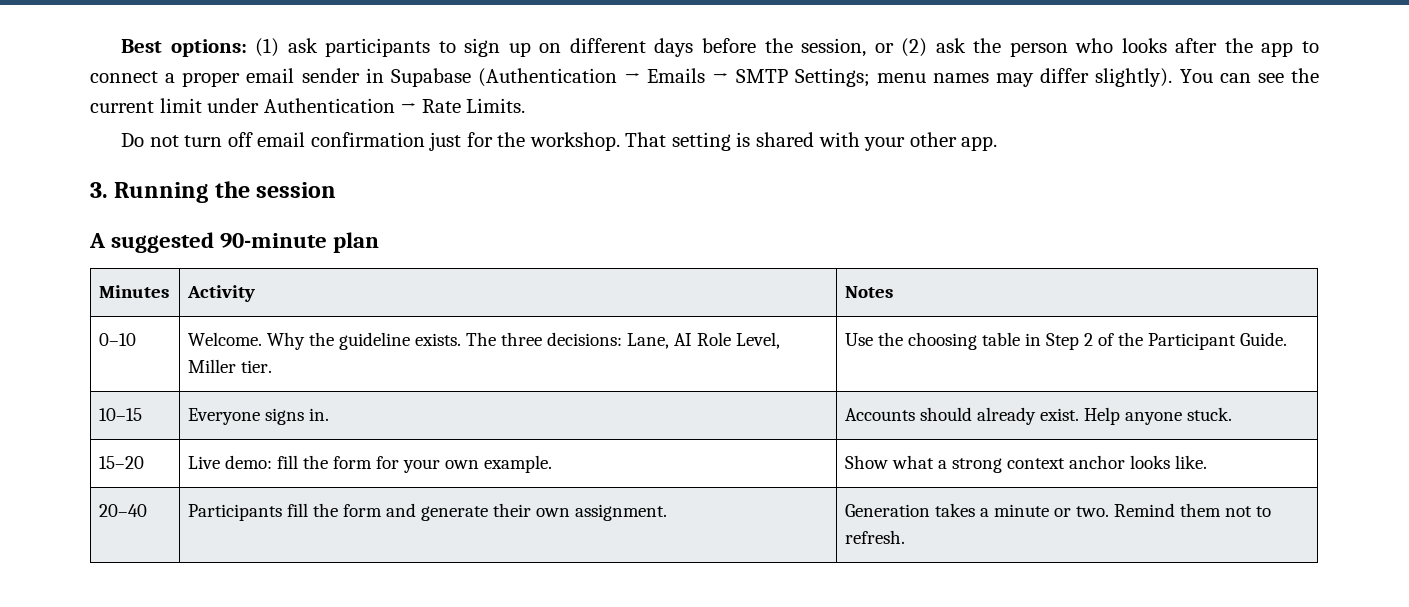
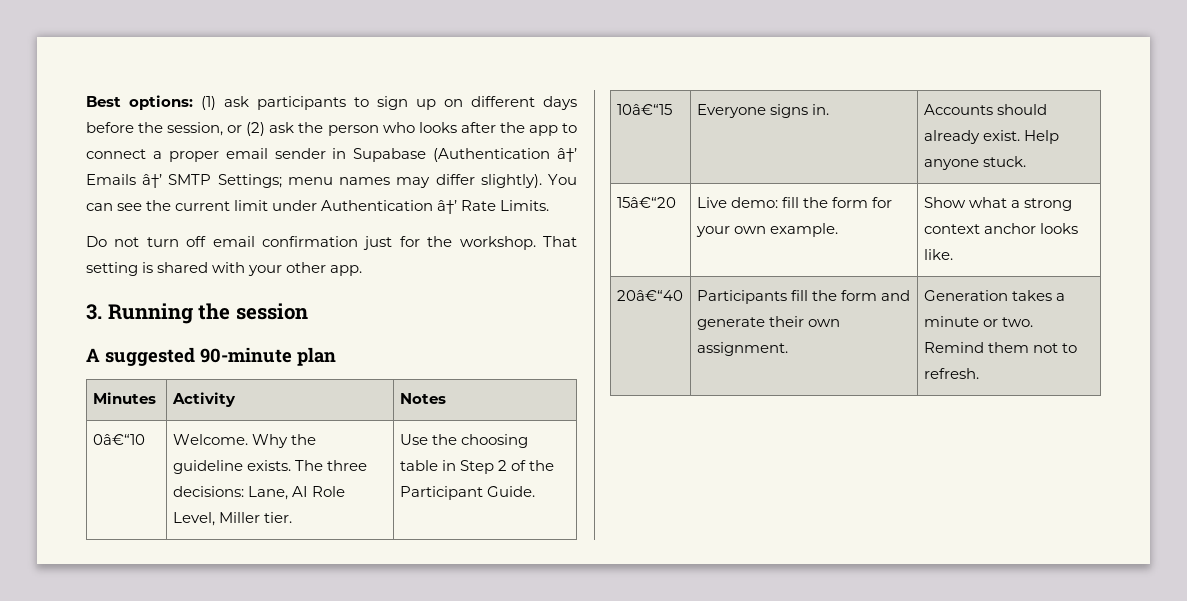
[624,68,729,83] → Emails → -> [557,148,577,162] [86,174,163,188] â†’ Emails â†’
[400,102,417,113] → -> [437,200,458,214] â†’
[99,333,137,346] 0–10 -> [92,434,145,445] 0â€“10
[99,408,143,421] 10–15 -> [616,104,672,115] 10â€“15
[99,456,145,469] 15–20 -> [616,197,676,208] 15â€“20
[99,504,148,517] 20–40 -> [616,290,683,301] 20â€“40

